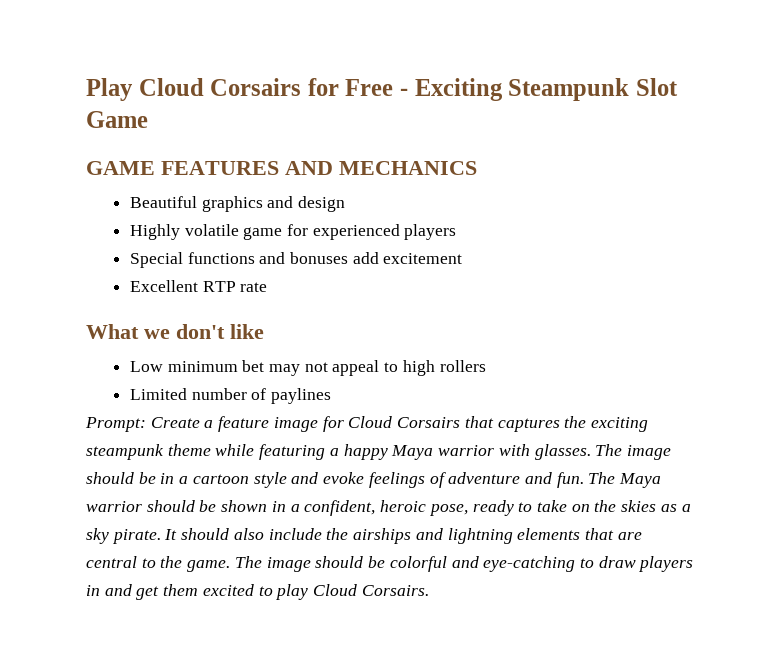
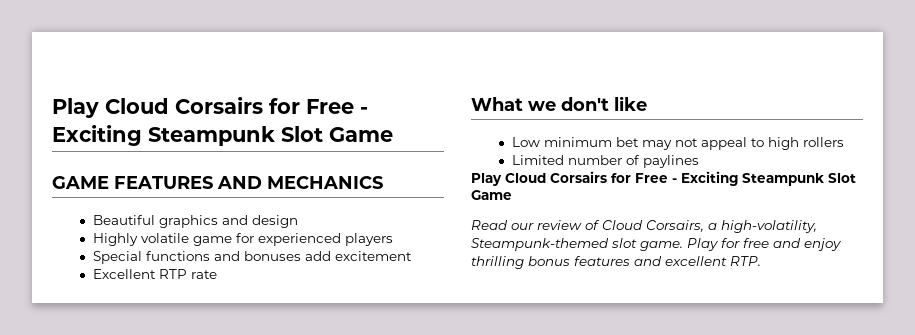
[85,416,648,432] [86,444,671,460] [86,472,662,488] [86,500,691,516] [86,528,642,544] [86,556,694,572] [86,584,429,600] Prompt: Create a feature image for Cloud Corsairs that captures the exciting steampunk theme while featuring a happy Maya warrior with glasses. The image should be in a cartoon style and evoke feelings of adventure and fun. The Maya warrior should be shown in a confident, heroic pose, ready to take on the skies as a sky pirate. It should also include the airships and lightning elements that are central to the game. The image should be colorful and eye-catching to draw players in and get them excited to play Cloud Corsairs. -> [471,171,856,186] [471,190,512,200] [471,220,817,233] [471,238,842,251] [471,256,761,269] Play Cloud Corsairs for Free - Exciting Steampunk Slot Game // Read our review of Cloud Corsairs, a high-volatility, Steampunk-themed slot game. Play for free and enjoy thrilling bonus features and excellent RTP.

